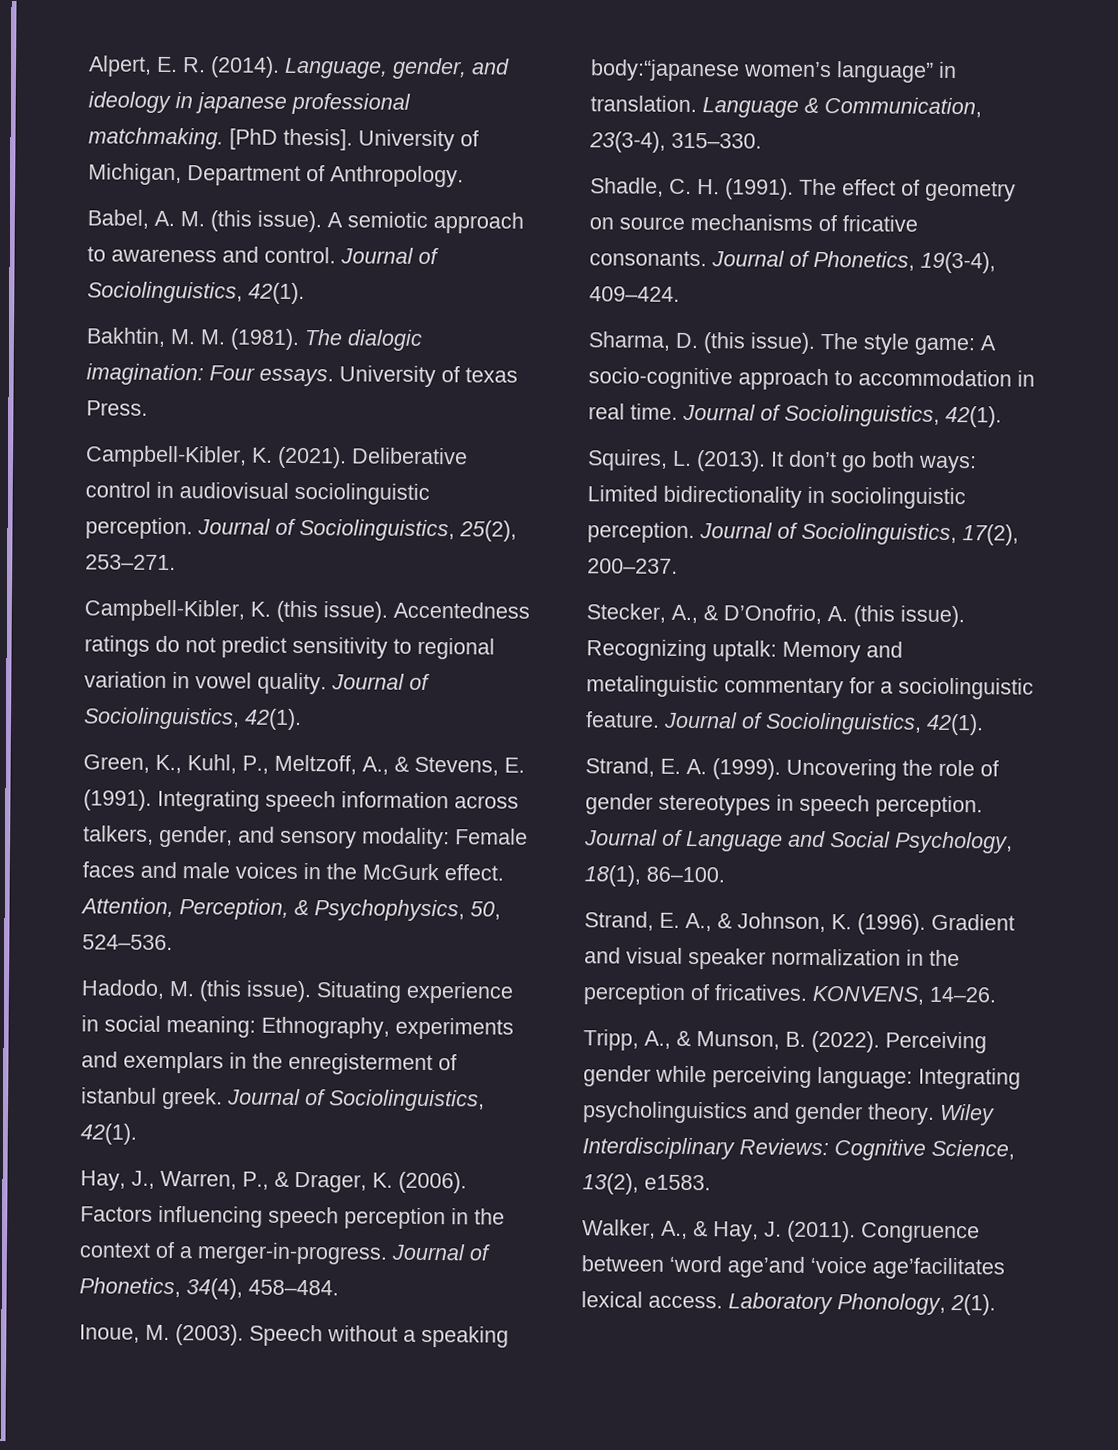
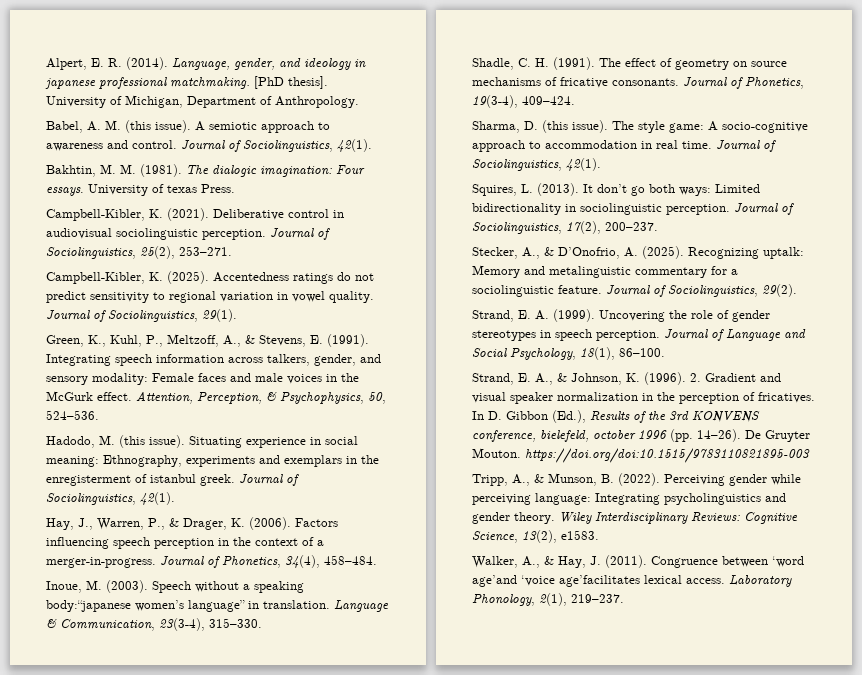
[276,600,388,623] (this issue). -> [167,271,209,284] (2025).
[244,708,302,731] 42(1). -> [202,309,237,322] 29(1).
[853,605,965,628] (this issue). -> [642,246,684,259] (2025).
[926,713,984,736] 42(1). -> [762,284,797,297] 29(2).
(926, 924) none -> [690,373,701,382] 2.
[812,985,996,1005] KONVENS, 14–26. -> [472,410,760,423] [472,429,810,442] [472,448,810,463] In D. Gibbon (Ed.), Results of the 3rd KONVENS conference, bielefeld, october 1996 (pp. 14–26). De Gruyter Mouton. https://doi.org/doi:10.1515/9783110821895-003
[950,1294,996,1316] 2(1). -> [539,593,624,606] 2(1), 219–237.

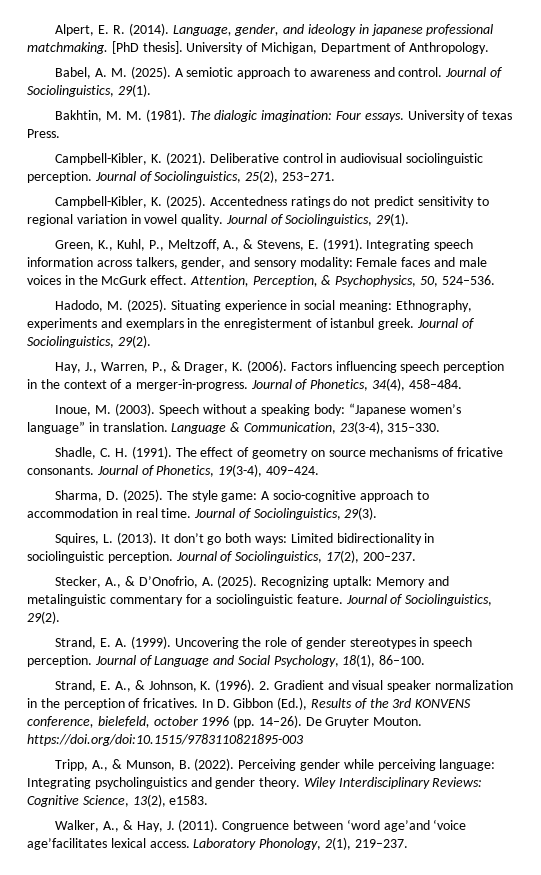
[125,120,191,133] (this issue). -> [130,66,171,79] (2025).
[337,139,372,152] 42(1). -> [117,84,151,97] 29(1).
[119,435,185,448] (this issue). -> [127,299,168,312] (2025).
[140,492,175,505] 42(1). -> [117,335,151,348] 29(2).
[46,600,131,612] body:“japanese -> [313,403,406,416] body: “Japanese
[542,120,608,133] (this issue). -> [123,489,164,502] (2025).
[566,158,601,171] 42(1). -> [344,507,378,520] 29(3).

